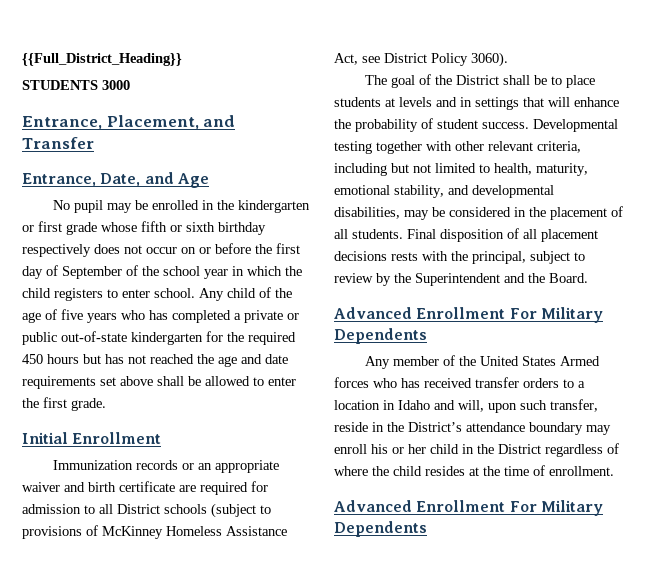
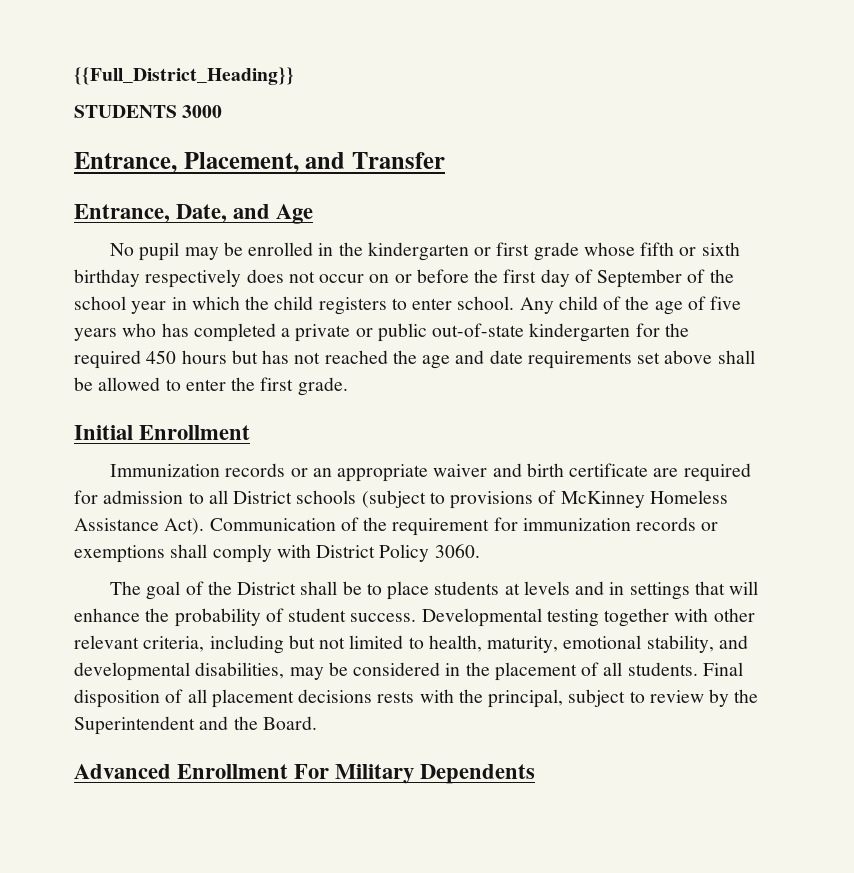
[334,53,380,65] Act, see -> [164,517,719,536] [74,544,311,563] Act). Communication of the requirement for immunization records or exemptions shall comply with
[471,52,508,67] 3060). -> [434,544,480,558] 3060.
[364,355,600,369] [334,377,585,388] [334,399,598,413] [334,422,611,435] [334,443,619,457] [334,465,614,476] [334,500,603,516] [334,521,427,537] // Any member of the United States Armed forces who has received transfer orders to a location in Idaho and will, upon such transfer, reside in the District’s attendance boundary may enroll his or her child in the District regardless of where the child resides at the time of enrollment. // Advanced Enrollment For Military Dependents -> (536, 774) none

